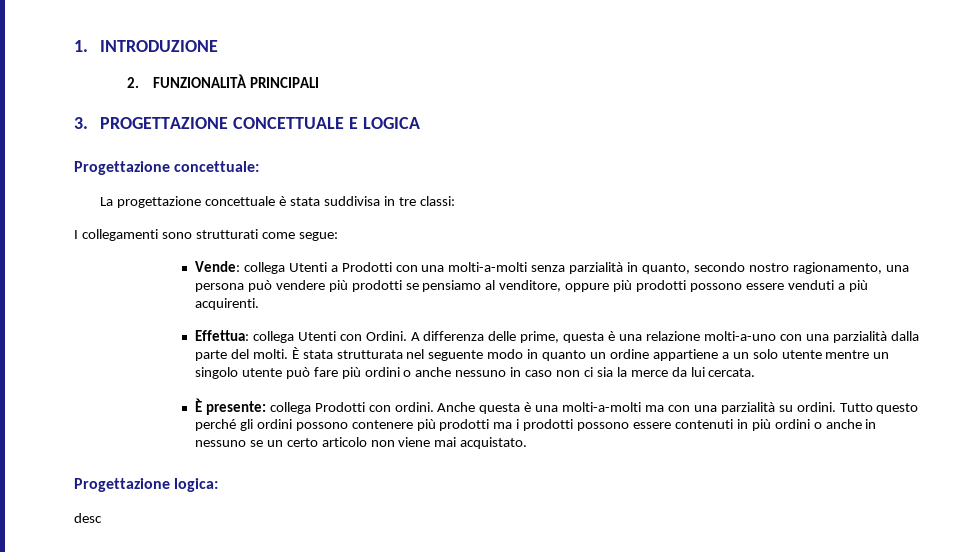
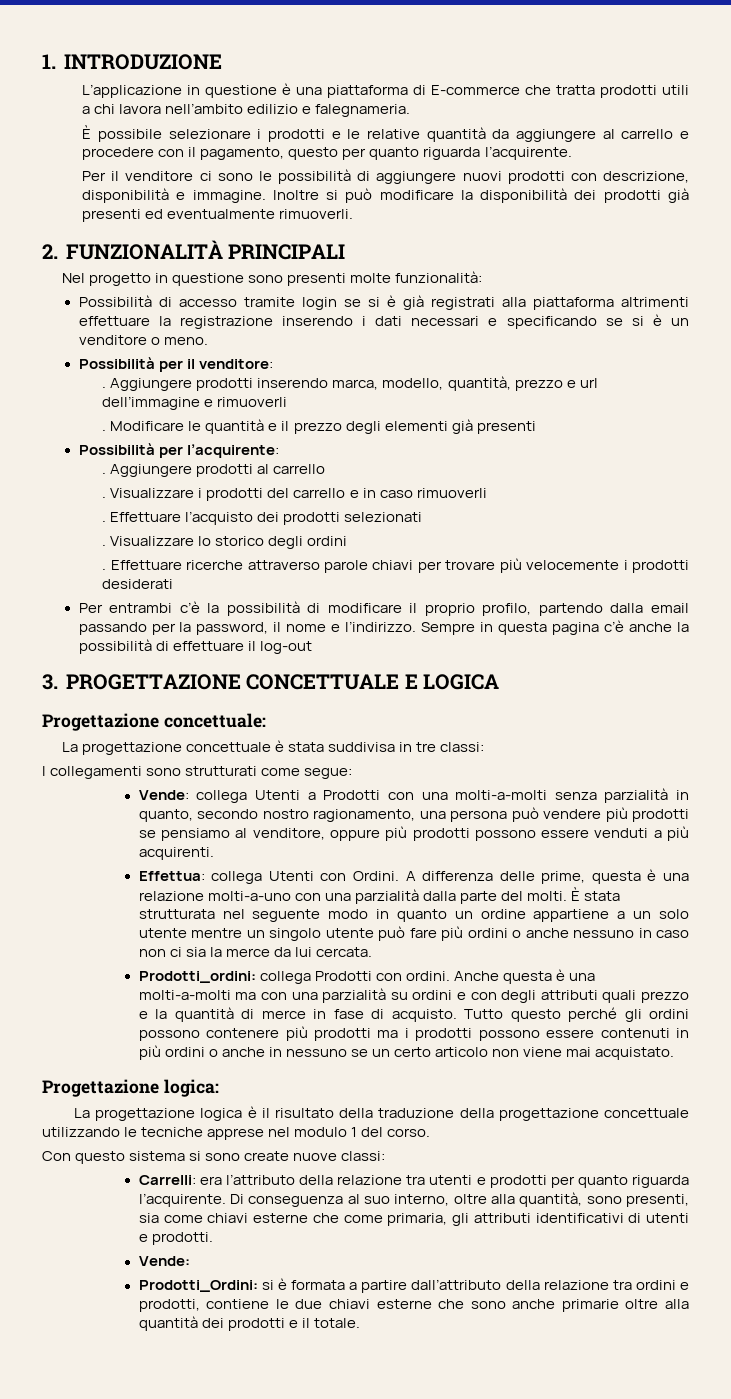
[126,74,319,88] 2. FUNZIONALITÀ PRINCIPALI -> [82,83,689,98] [82,103,411,117] [82,125,689,142] [82,146,572,160] [82,169,689,184] [82,188,690,203] [82,209,354,222] [42,240,346,260] [62,271,483,286] [78,295,689,310] [78,314,690,329] [78,335,208,345] [78,357,273,372] [102,376,598,391] [102,396,288,410] [102,419,536,434] [78,443,279,458] [102,464,326,477] [102,488,487,501] [102,511,423,525] [102,536,348,549] [102,558,690,573] [102,579,174,589] [78,601,689,616] [78,620,689,635] [78,639,312,654] L’applicazione in questione è una piattaforma di E-commerce che tratta prodotti utili a chi lavora nell’ambito edilizio e falegnameria. // È possibile selezionare i prodotti e le relative quantità da aggiungere al carrello e procedere con il pagamento, questo per quanto riguarda l’acquirente. // Per il venditore ci sono le possibilità di aggiungere nuovi prodotti con descrizione, disponibilità e immagine. Inoltre si può modificare la disponibilità dei prodotti già presenti ed eventualmente rimuoverli. // 2. FUNZIONALITÀ PRINCIPALI // Nel progetto in questione sono presenti molte funzionalità: // Possibilità di accesso tramite login se si è già registrati alla piattaforma altrimenti effettuare la registrazione inserendo i dati necessari e specificando se si è un venditore o meno. // Possibilità per il venditore: // . Aggiungere prodotti inserendo marca, modello, quantità, prezzo e url dell’immagine e rimuoverli // . Modificare le quantità e il prezzo degli elementi già presenti // Possibilità per l’acquirente: // . Aggiungere prodotti al carrello // . Visualizzare i prodotti del carrello e in caso rimuoverli // . Effettuare l’acquisto dei prodotti selezionati // . Visualizzare lo storico degli ordini // . Effettuare ricerche attraverso parole chiavi per trovare più velocemente i prodotti desiderati // Per entrambi c’è la possibilità di modificare il proprio profilo, partendo dalla email passando per la password, il nome e l’indirizzo. Sempre in questa pagina c’è anche la possibilità di effettuare il log-out
[194,398,266,415] È presente: -> [138,971,256,983] Prodotti_ordini:
[796,402,836,412] ordini. -> [412,990,689,1003] [138,1007,457,1022] ordini e con degli attributi quali prezzo e la quantità di merce in fase di acquisto.
[74,513,102,523] desc -> [73,1106,689,1121] [42,1127,431,1140] [42,1151,386,1164] [138,1174,689,1188] [138,1192,690,1207] [138,1213,690,1226] [138,1232,213,1245] [138,1256,190,1266] [138,1278,690,1293] [138,1299,690,1312] [138,1316,361,1331] La progettazione logica è il risultato della traduzione della progettazione concettuale utilizzando le tecniche apprese nel modulo 1 del corso. // Con questo sistema si sono create nuove classi: // Carrelli: era l’attributo della relazione tra utenti e prodotti per quanto riguarda l’acquirente. Di conseguenza al suo interno, oltre alla quantità, sono presenti, sia come chiavi esterne che come primaria, gli attributi identificativi di utenti e prodotti. // Vende: // Prodotti_Ordini: si è formata a partire dall’attributo della relazione tra ordini e prodotti, contiene le due chiavi esterne che sono anche primarie oltre alla quantità dei prodotti e il totale.

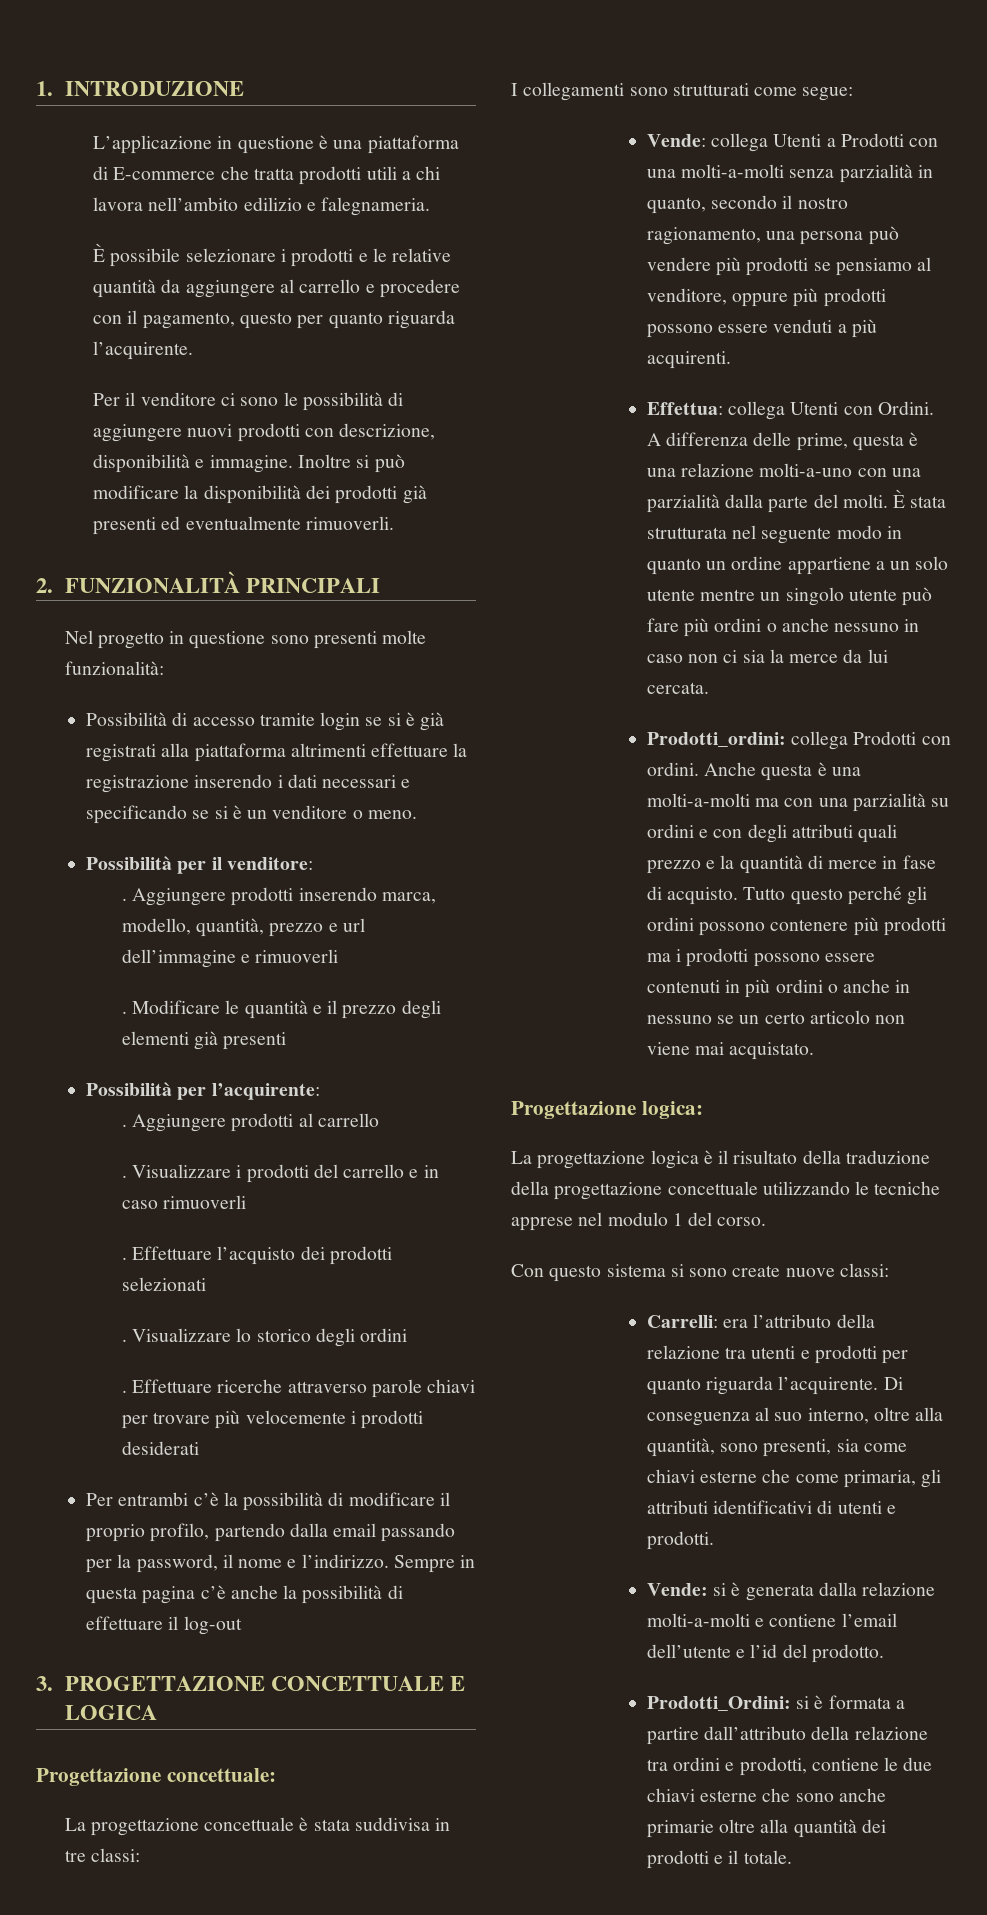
(259, 814) none -> [782,195,793,209] il
(190, 1261) none -> [713,1582,936,1601] [646,1613,897,1627] [646,1644,884,1663] si è generata dalla relazione molti-a-molti e contiene l’email dell’utente e l’id del prodotto.

